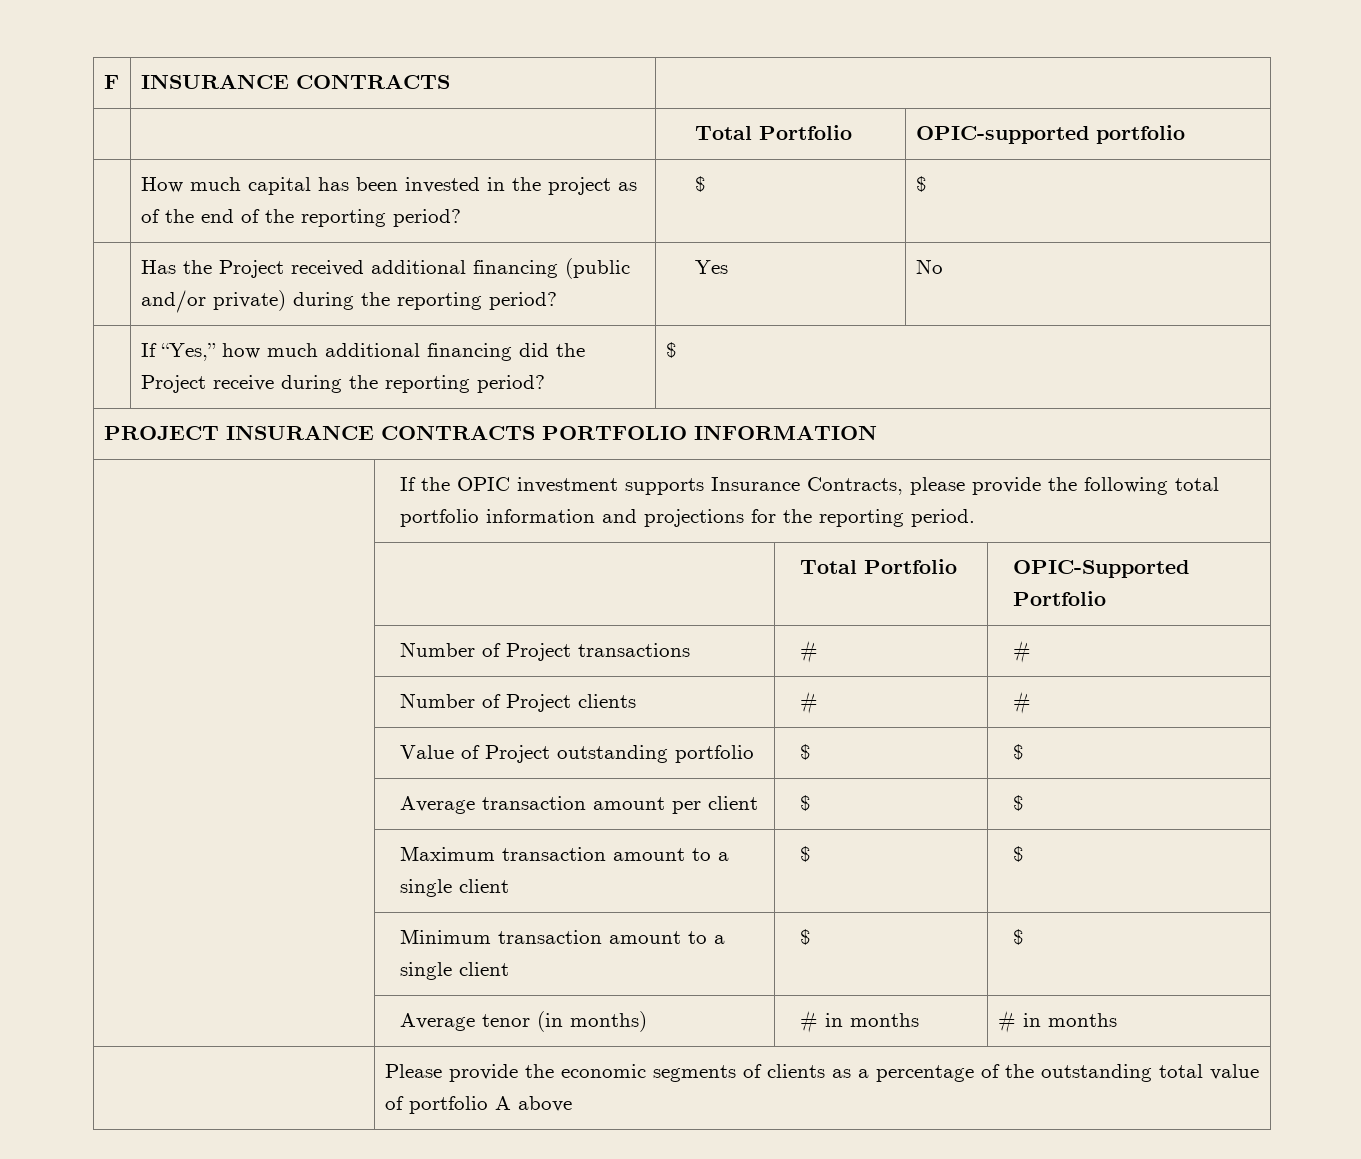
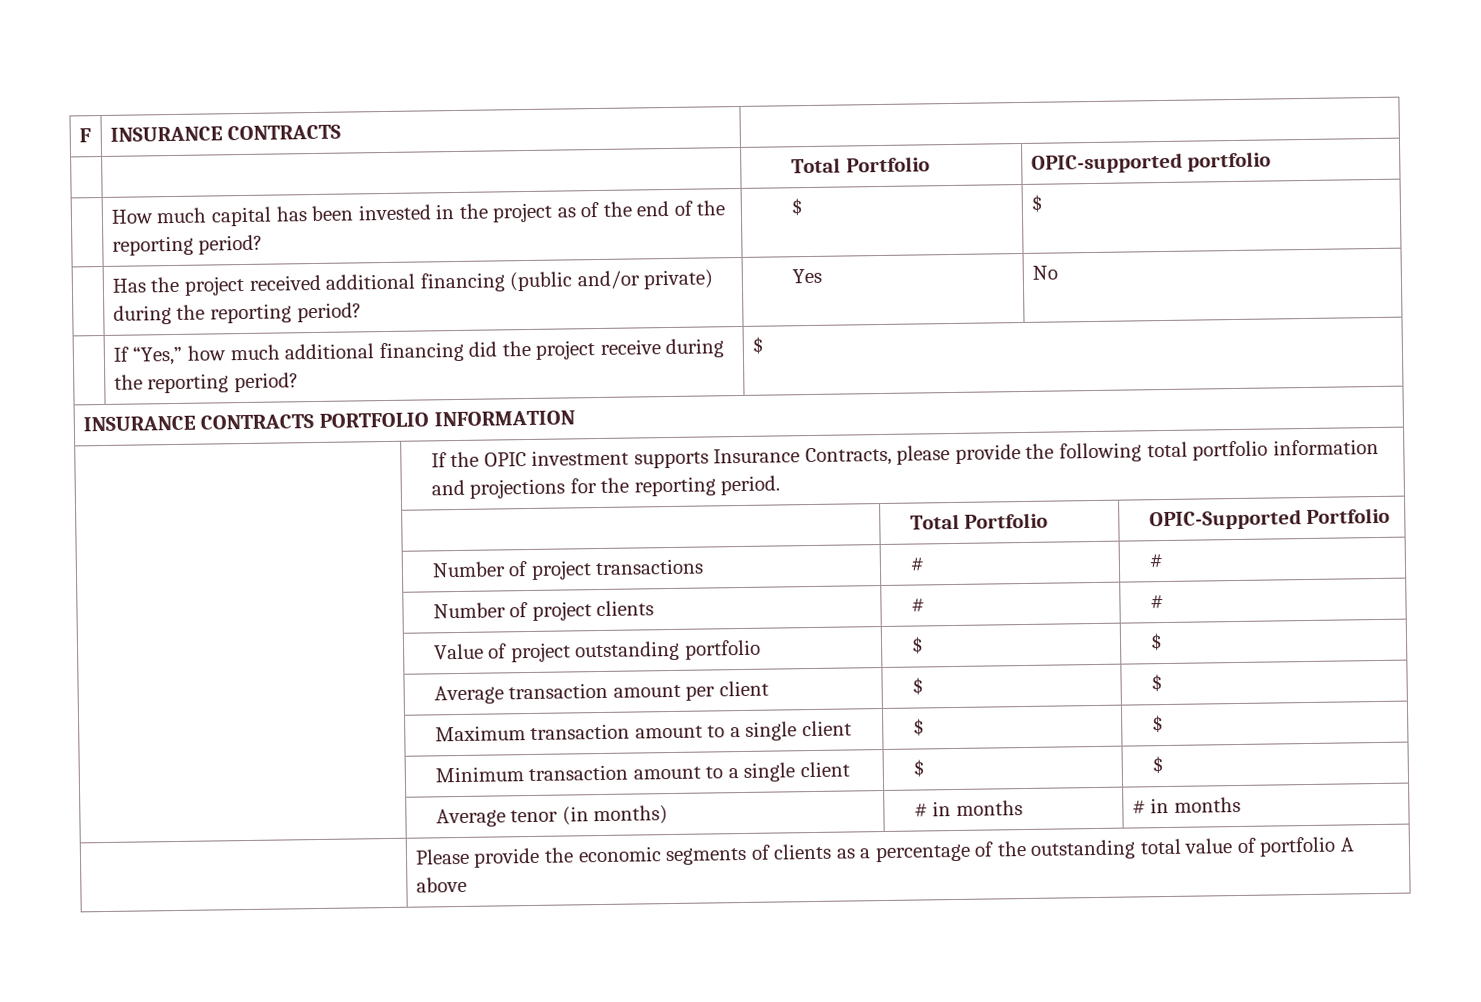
[218,260,284,278] Project -> [183,275,245,296] project
[140,375,206,393] Project -> [535,340,596,360] project
[103,426,219,440] PROJECT -> (764, 345) none
[505,643,571,661] Project -> [530,560,592,580] project
[505,694,571,712] Project -> [531,601,592,621] project
[484,745,550,763] Project -> [509,642,571,663] project

